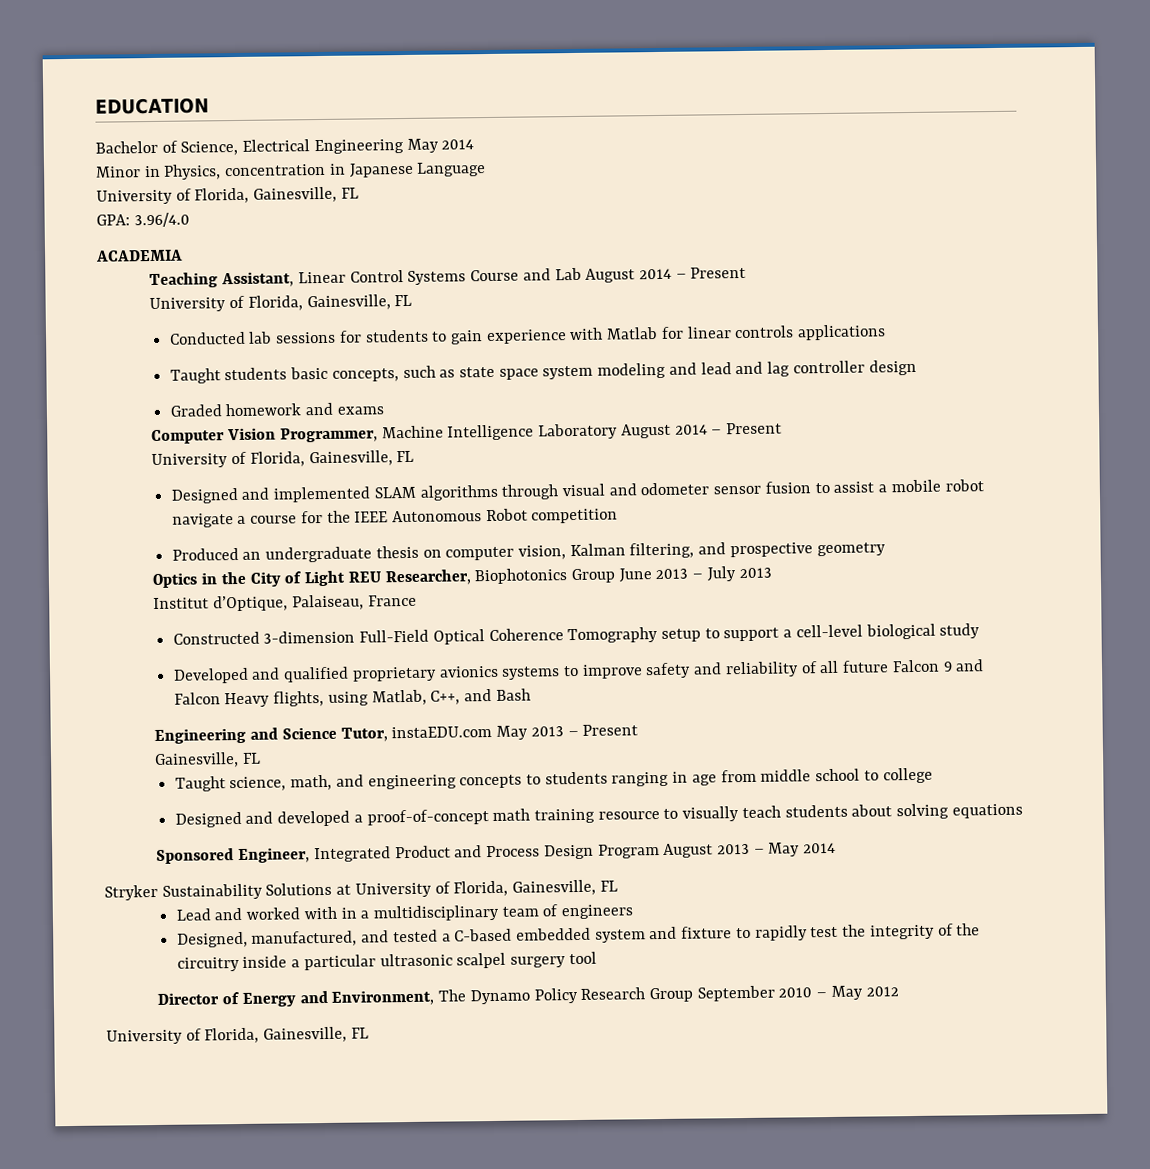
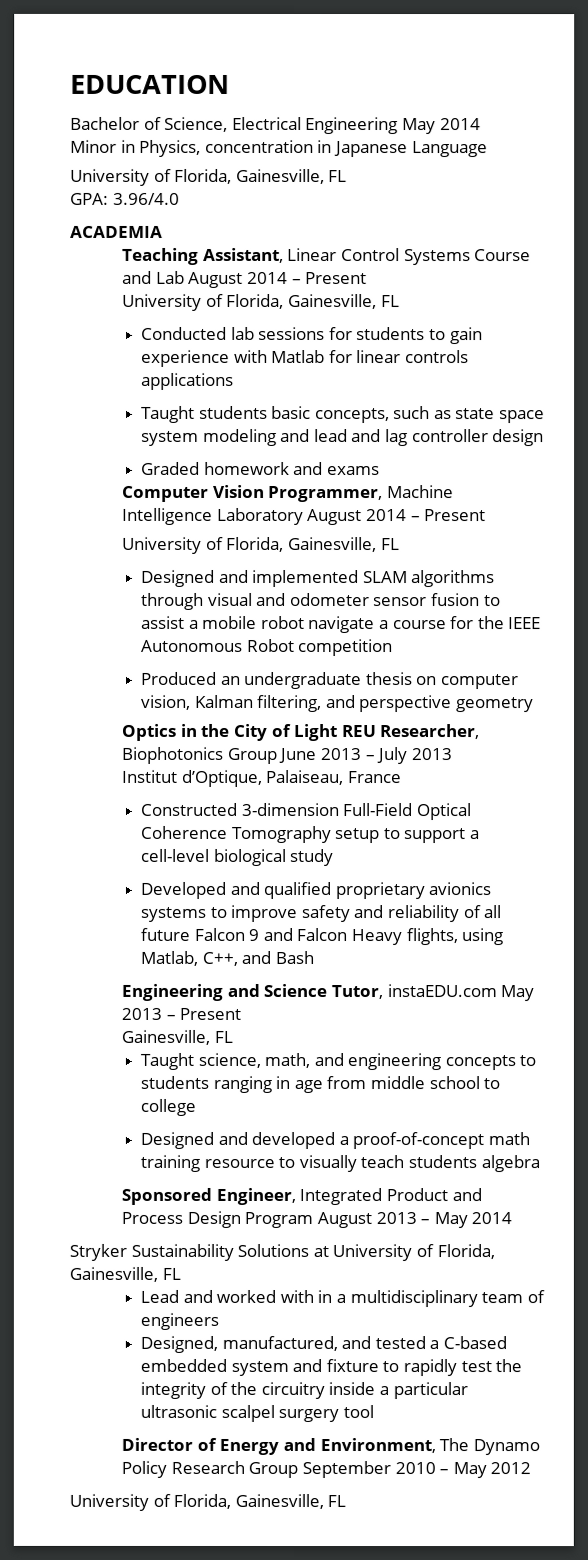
[729,542,813,558] prospective -> [359,695,453,713] perspective
[851,803,1023,820] about solving equations -> [480,1155,540,1173] algebra

